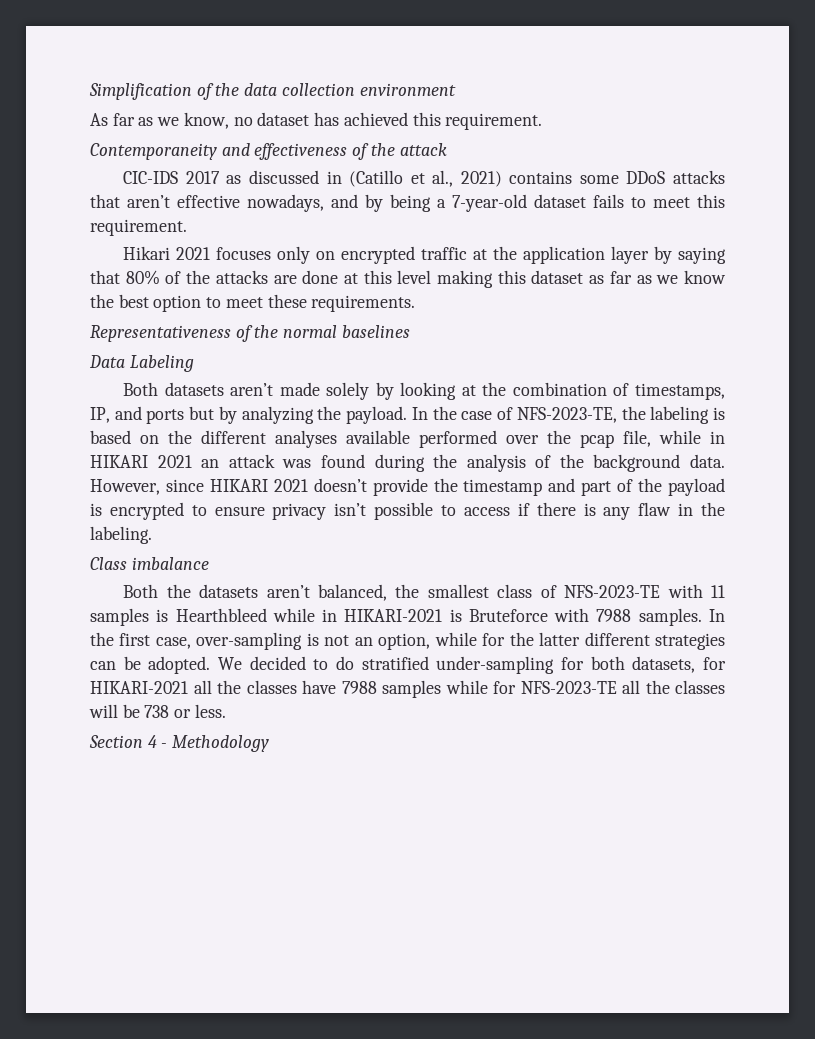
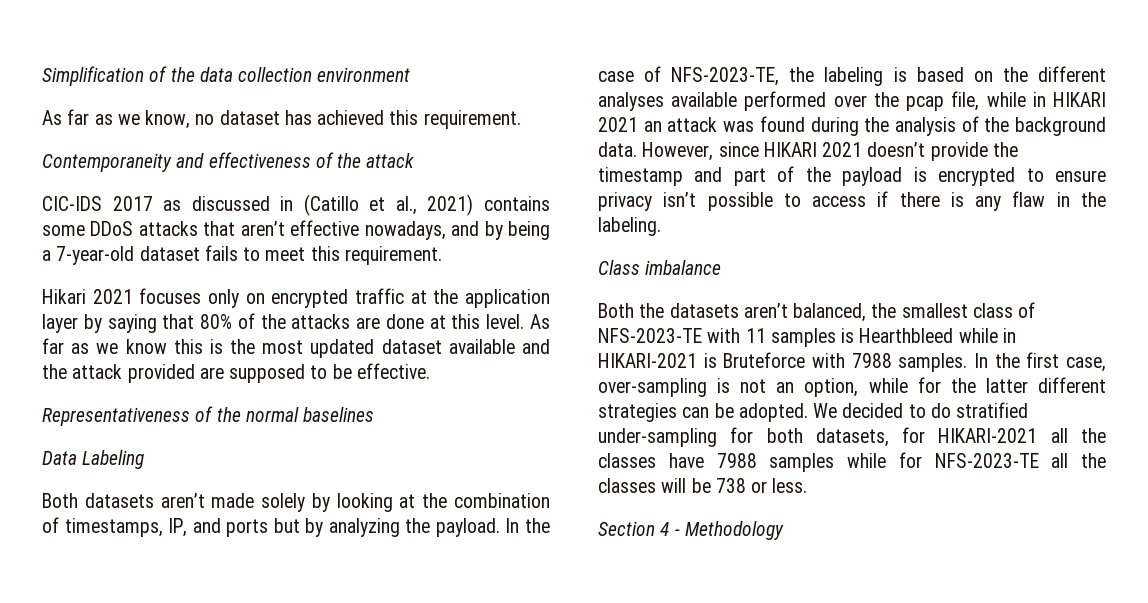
[397,270,726,288] [90,294,416,312] level making this dataset as far as we know the best option to meet these requirements. -> [486,314,550,329] [42,338,550,358] [42,363,430,383] level. As far as we know this is the most updated dataset available and the attack provided are supposed to be effective.

